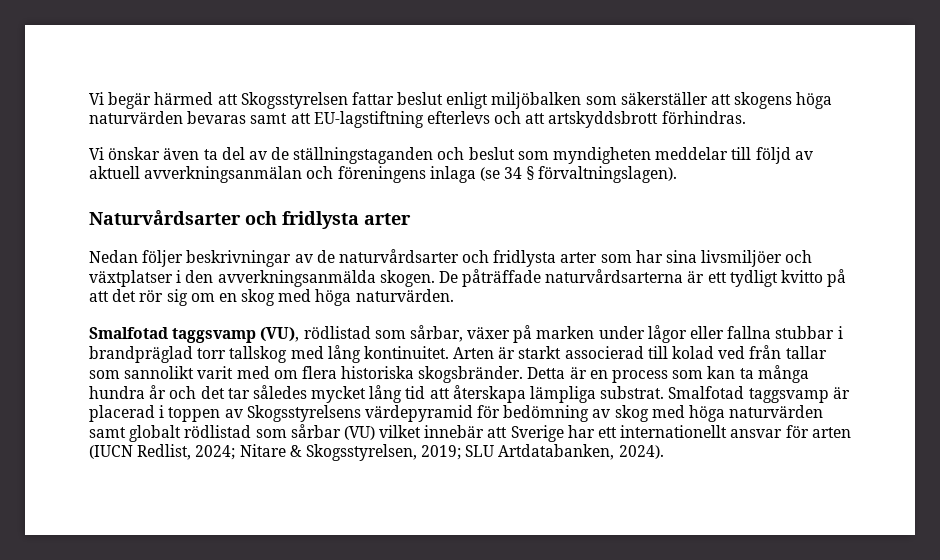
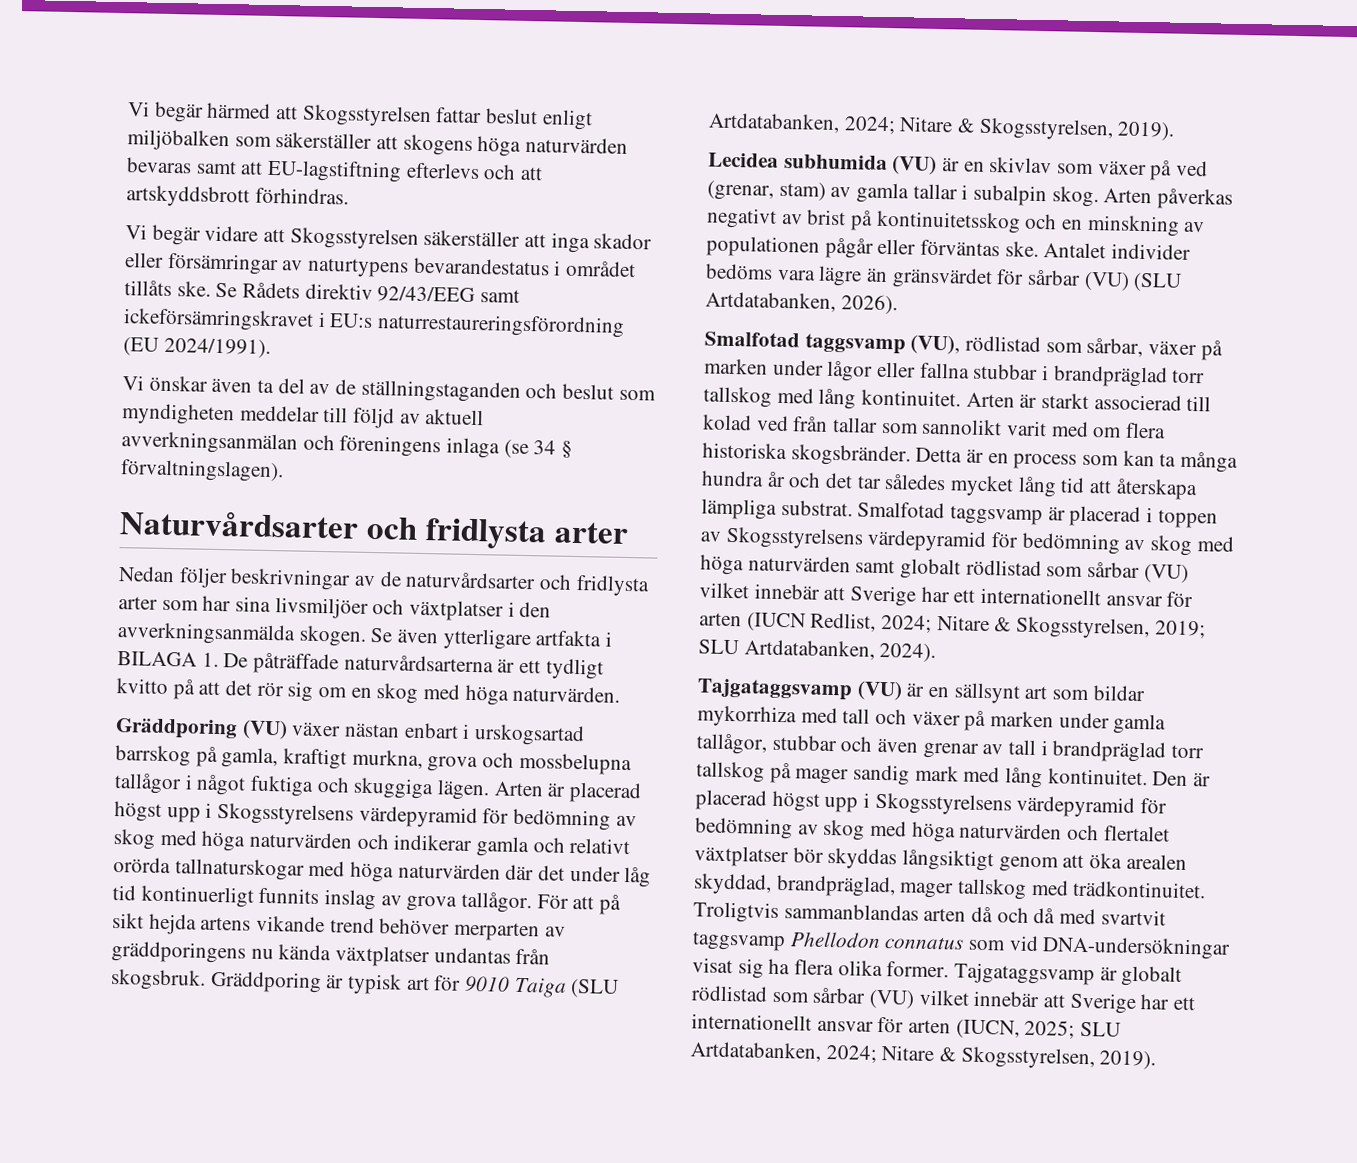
(746, 117) none -> [125,224,653,254] [125,252,637,278] [124,280,521,303] [123,308,626,338] [123,337,271,358] // Vi begär vidare att Skogsstyrelsen säkerställer att inga skador eller försämringar av naturtypens bevarandestatus i området tillåts ske. Se Rådets direktiv 92/43/EEG samt ickeförsämringskravet i EU:s naturrestaureringsförordning (EU 2024/1991).
(435, 278) none -> [370,627,614,651] [117,651,219,668] Se även ytterligare artfakta i BILAGA 1.
(454, 295) none -> [115,718,586,747] [115,745,632,776] [114,773,643,804] [114,801,637,831] [113,829,631,858] [113,857,652,888] [112,885,622,915] [112,912,566,942] [111,940,551,968] [110,968,620,998] [708,112,1176,141] [708,152,1209,181] [707,180,1234,210] [706,207,1206,237] [706,235,1192,260] [705,263,1183,292] [705,291,898,315] // Gräddporing (VU) växer nästan enbart i urskogsartad barrskog på gamla, kraftigt murkna, grova och mossbelupna tallågor i något fuktiga och skuggiga lägen. Arten är placerad högst upp i Skogsstyrelsens värdepyramid för bedömning av skog med höga naturvärden och indikerar gamla och relativt orörda tallnaturskogar med höga naturvärden där det under låg tid kontinuerligt funnits inslag av grova tallågor. För att på sikt hejda artens vikande trend behöver merparten av gräddporingens nu kända växtplatser undantas från skogsbruk. Gräddporing är typisk art för 9010 Taiga (SLU Artdatabanken, 2024; Nitare & Skogsstyrelsen, 2019). // Lecidea subhumida (VU) är en skivlav som växer på ved (grenar, stam) av gamla tallar i subalpin skog. Arten påverkas negativt av brist på kontinuitetsskog och en minskning av populationen pågår eller förväntas ske. Antalet individer bedöms vara lägre än gränsvärdet för sårbar (VU) (SLU Artdatabanken, 2026).
(664, 452) none -> [697,678,1146,704] [697,705,1167,735] [696,733,1205,763] [696,761,1212,789] [695,789,1168,818] [695,817,1170,843] [694,845,1187,873] [693,873,1207,900] [693,901,1166,926] [692,931,1232,960] [692,957,1183,987] [691,985,1196,1015] [691,1013,1122,1039] [690,1041,1157,1070] // Tajgataggsvamp (VU) är en sällsynt art som bildar mykorrhiza med tall och växer på marken under gamla tallågor, stubbar och även grenar av tall i brandpräglad torr tallskog på mager sandig mark med lång kontinuitet. Den är placerad högst upp i Skogsstyrelsens värdepyramid för bedömning av skog med höga naturvärden och flertalet växtplatser bör skyddas långsiktigt genom att öka arealen skyddad, brandpräglad, mager tallskog med trädkontinuitet. Troligtvis sammanblandas arten då och då med svartvit taggsvamp Phellodon connatus som vid DNA-undersökningar visat sig ha flera olika former. Tajgataggsvamp är globalt rödlistad som sårbar (VU) vilket innebär att Sverige har ett internationellt ansvar för arten (IUCN, 2025; SLU Artdatabanken, 2024; Nitare & Skogsstyrelsen, 2019).

